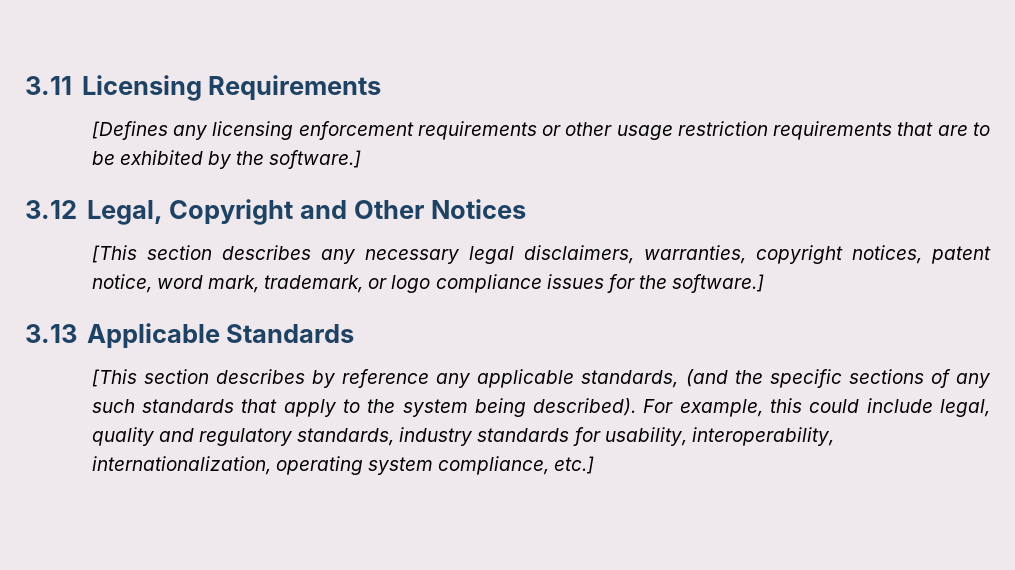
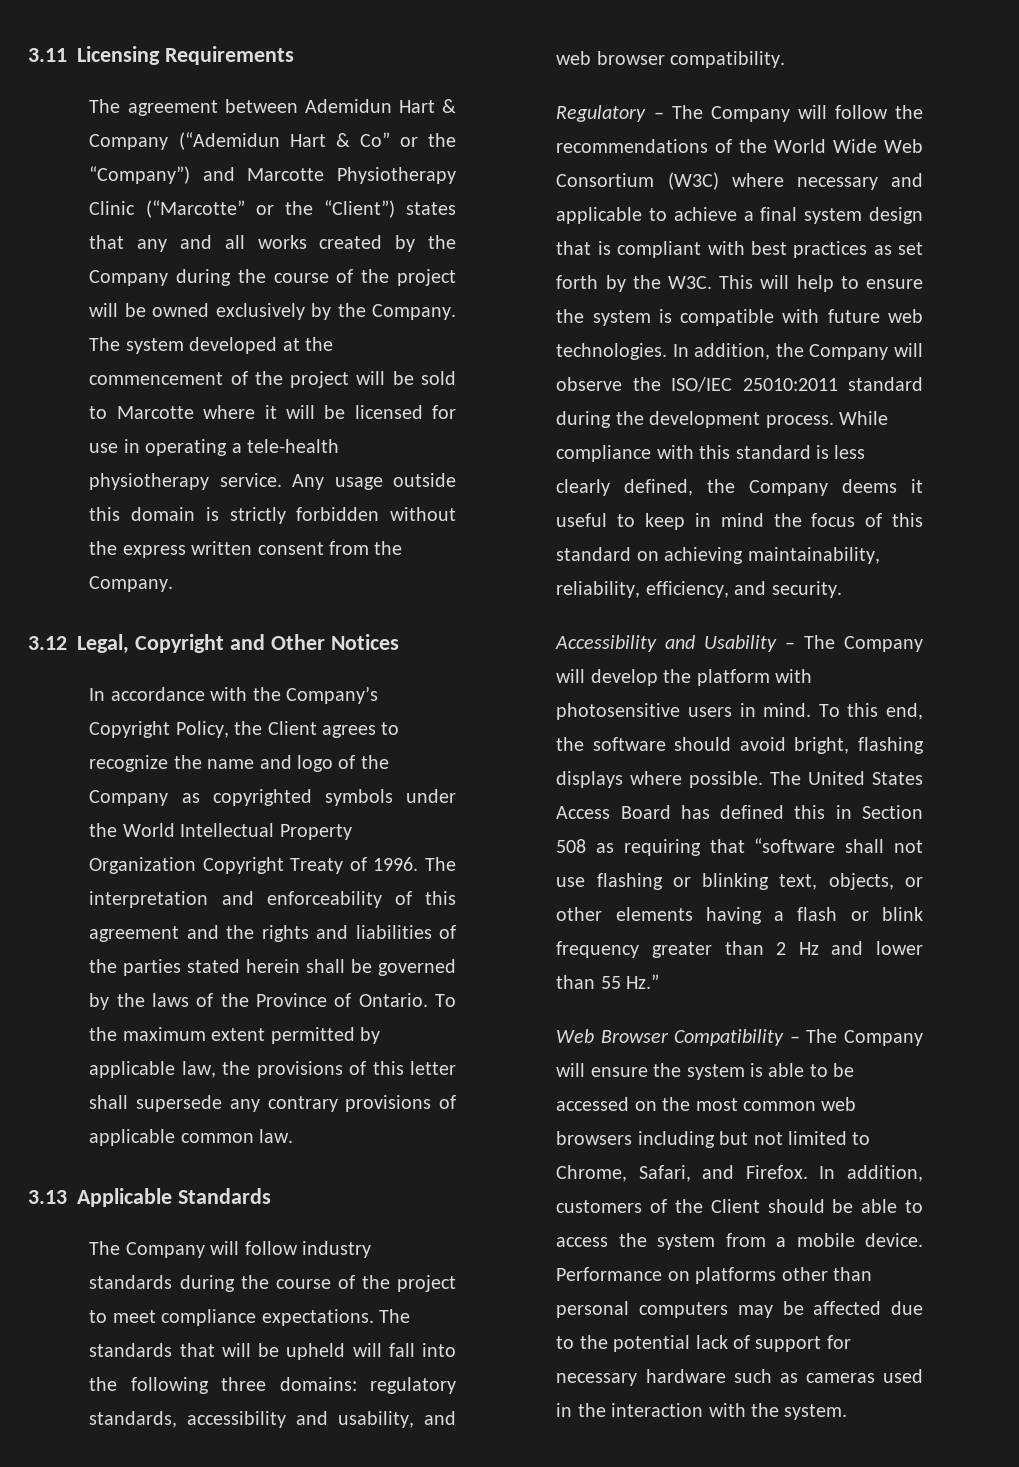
[91,121,991,140] [91,150,362,169] [Defines any licensing enforcement requirements or other usage restriction requirements that are to be exhibited by the software.] -> [89,99,456,116] [89,132,456,150] [89,166,456,184] [89,200,456,218] [89,235,456,252] [89,269,456,286] [89,303,457,320] [89,337,334,354] [89,371,456,388] [89,405,457,419] [89,439,340,456] [89,473,456,490] [89,507,456,524] [89,541,403,558] [89,576,174,592] The agreement between Ademidun Hart & Company (“Ademidun Hart & Co” or the “Company”) and Marcotte Physiotherapy Clinic (“Marcotte” or the “Client”) states that any and all works created by the Company during the course of the project will be owned exclusively by the Company. The system developed at the commencement of the project will be sold to Marcotte where it will be licensed for use in operating a tele-health physiotherapy service. Any usage outside this domain is strictly forbidden without the express written consent from the Company.
[91,245,991,264] [91,274,765,293] [25,323,355,348] [91,369,992,388] [91,398,990,417] [91,427,834,446] [91,456,595,475] [This section describes any necessary legal disclaimers, warranties, copyright notices, patent notice, word mark, trademark, or logo compliance issues for the software.] // 3.13 Applicable Standards // [This section describes by reference any applicable standards, (and the specific sections of any such standards that apply to the system being described). For example, this could include legal, quality and regulatory standards, industry standards for usability, interoperability, internationalization, operating system compliance, etc.] -> [89,686,379,704] [89,721,400,738] [89,755,389,772] [89,789,456,806] [89,823,352,840] [89,857,456,874] [89,891,456,908] [89,925,457,942] [89,959,457,976] [89,993,457,1010] [89,1027,381,1044] [89,1061,457,1078] [89,1095,456,1112] [89,1129,294,1146] [28,1188,271,1207] [89,1241,372,1258] [89,1275,456,1292] [89,1309,411,1326] [89,1343,456,1360] [89,1377,456,1394] [89,1411,456,1428] [556,51,786,68] [556,105,923,122] [556,139,923,153] [556,172,923,190] [556,207,923,224] [556,241,923,258] [556,275,924,292] [556,309,923,326] [556,343,923,360] [556,377,923,392] [556,411,889,428] [556,445,866,462] [556,479,923,496] [556,513,924,530] [556,547,880,564] [556,581,842,598] [555,635,923,652] [556,669,813,686] [556,703,923,720] [556,737,924,754] [556,771,923,788] [556,805,923,819] [556,838,923,856] [556,873,923,890] [556,907,923,924] [556,941,923,958] [556,974,660,989] [556,1029,923,1046] [556,1063,855,1080] [556,1097,857,1111] [556,1131,871,1148] [556,1165,923,1182] [556,1199,923,1213] [556,1233,924,1250] [556,1267,873,1284] [556,1301,923,1318] [556,1335,851,1352] [556,1369,923,1386] [556,1403,848,1420] In accordance with the Company’s Copyright Policy, the Client agrees to recognize the name and logo of the Company as copyrighted symbols under the World Intellectual Property Organization Copyright Treaty of 1996. The interpretation and enforceability of this agreement and the rights and liabilities of the parties stated herein shall be governed by the laws of the Province of Ontario. To the maximum extent permitted by applicable law, the provisions of this letter shall supersede any contrary provisions of applicable common law. // 3.13 Applicable Standards // The Company will follow industry standards during the course of the project to meet compliance expectations. The standards that will be upheld will fall into the following three domains: regulatory standards, accessibility and usability, and web browser compatibility. // Regulatory – The Company will follow the recommendations of the World Wide Web Consortium (W3C) where necessary and applicable to achieve a final system design that is compliant with best practices as set forth by the W3C. This will help to ensure the system is compatible with future web technologies. In addition, the Company will observe the ISO/IEC 25010:2011 standard during the development process. While compliance with this standard is less clearly defined, the Company deems it useful to keep in mind the focus of this standard on achieving maintainability, reliability, efficiency, and security. // Accessibility and Usability – The Company will develop the platform with photosensitive users in mind. To this end, the software should avoid bright, flashing displays where possible. The United States Access Board has defined this in Section 508 as requiring that “software shall not use flashing or blinking text, objects, or other elements having a flash or blink frequency greater than 2 Hz and lower than 55 Hz.” // Web Browser Compatibility – The Company will ensure the system is able to be accessed on the most common web browsers including but not limited to Chrome, Safari, and Firefox. In addition, customers of the Client should be able to access the system from a mobile device. Performance on platforms other than personal computers may be affected due to the potential lack of support for necessary hardware such as cameras used in the interaction with the system.

